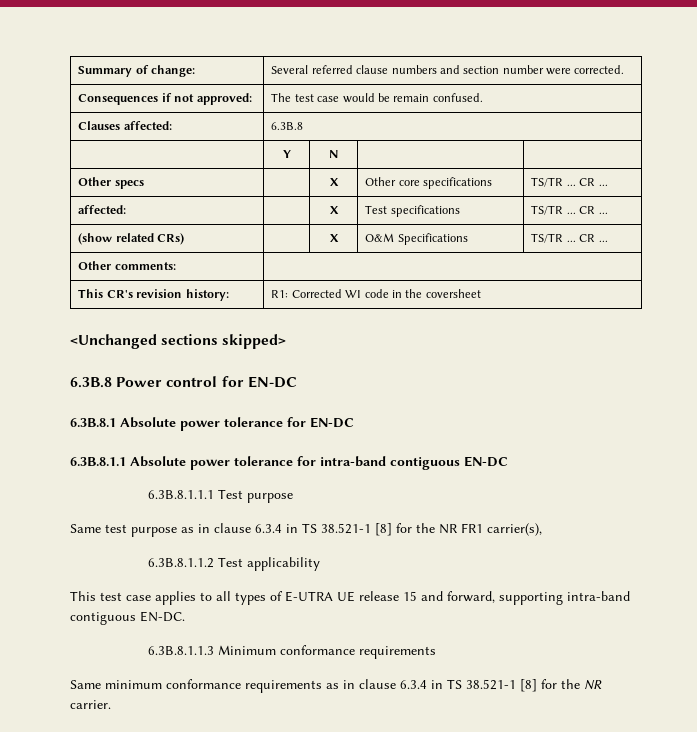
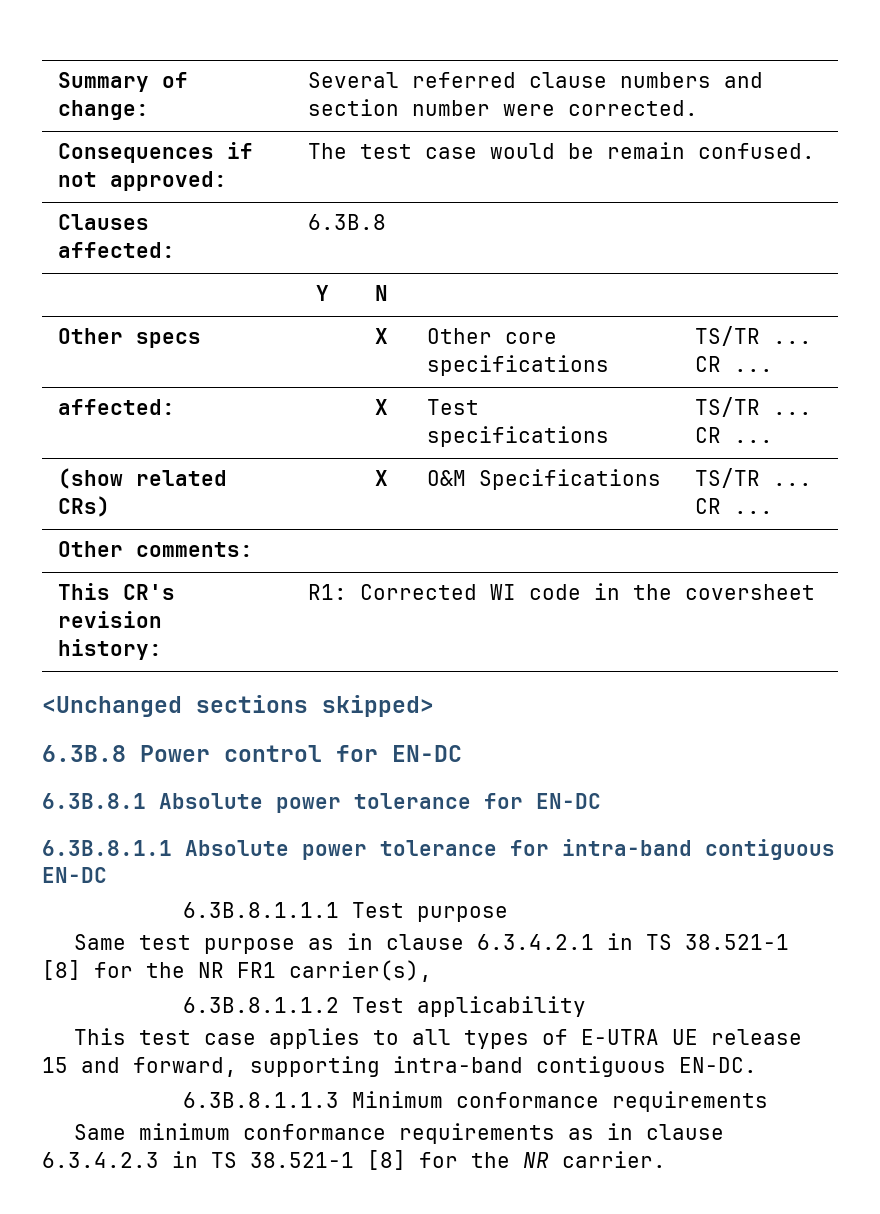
[255,524,282,533] 6.3.4 -> [477,934,595,950] 6.3.4.2.1
[400,680,427,689] 6.3.4 -> [42,1152,159,1168] 6.3.4.2.3

